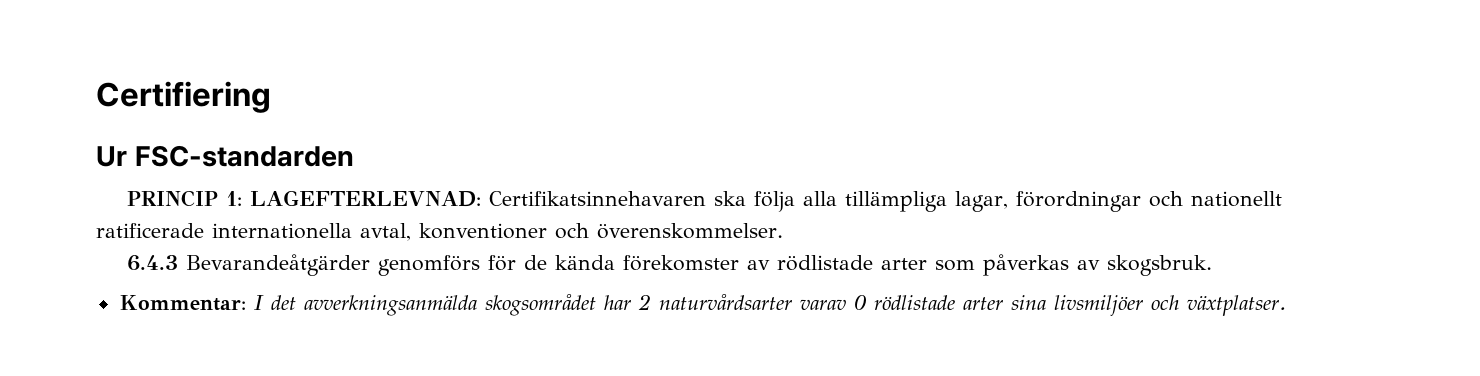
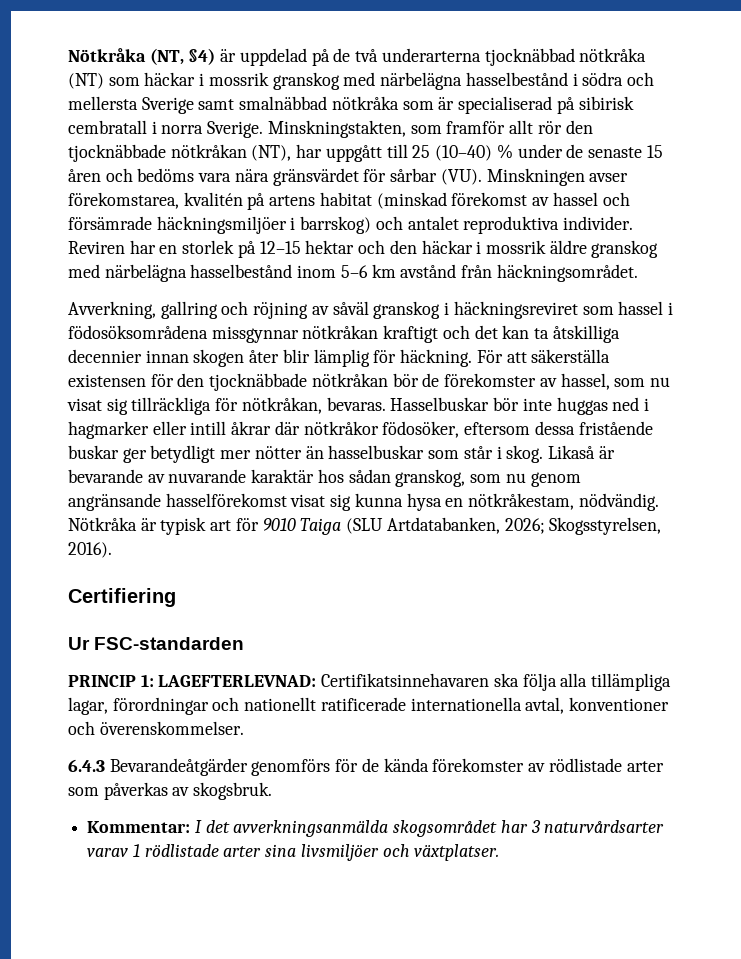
(96, 97) none -> [68,48,647,66] [68,72,654,90] [68,96,634,114] [68,120,593,138] [68,144,663,162] [68,168,629,186] [68,192,630,210] [68,216,634,234] [68,240,659,258] [68,264,638,282] [68,301,673,319] [68,325,620,343] [68,349,611,367] [68,373,670,391] [67,397,649,415] [68,421,653,439] [68,445,615,463] [68,469,581,487] [68,493,659,511] [68,517,662,535] [68,542,112,558] Nötkråka (NT, §4) är uppdelad på de två underarterna tjocknäbbad nötkråka (NT) som häckar i mossrik granskog med närbelägna hasselbestånd i södra och mellersta Sverige samt smalnäbbad nötkråka som är specialiserad på sibirisk cembratall i norra Sverige. Minskningstakten, som framför allt rör den tjocknäbbade nötkråkan (NT), har uppgått till 25 (10–40) % under de senaste 15 åren och bedöms vara nära gränsvärdet för sårbar (VU). Minskningen avser förekomstarea, kvalitén på artens habitat (minskad förekomst av hassel och försämrade häckningsmiljöer i barrskog) och antalet reproduktiva individer. Reviren har en storlek på 12–15 hektar och den häckar i mossrik äldre granskog med närbelägna hasselbestånd inom 5–6 km avstånd från häckningsområdet. // Avverkning, gallring och röjning av såväl granskog i häckningsreviret som hassel i födosöksområdena missgynnar nötkråkan kraftigt och det kan ta åtskilliga decennier innan skogen åter blir lämplig för häckning. För att säkerställa existensen för den tjocknäbbade nötkråkan bör de förekomster av hassel, som nu visat sig tillräckliga för nötkråkan, bevaras. Hasselbuskar bör inte huggas ned i hagmarker eller intill åkrar där nötkråkor födosöker, eftersom dessa fristående buskar ger betydligt mer nötter än hasselbuskar som står i skog. Likaså är bevarande av nuvarande karaktär hos sådan granskog, som nu genom angränsande hasselförekomst visat sig kunna hysa en nötkråkestam, nödvändig. Nötkråka är typisk art för 9010 Taiga (SLU Artdatabanken, 2026; Skogsstyrelsen, 2016). //
[637,294,651,310] 2 -> [530,820,541,833] 3
[853,295,867,310] 0 -> [132,844,140,857] 1

